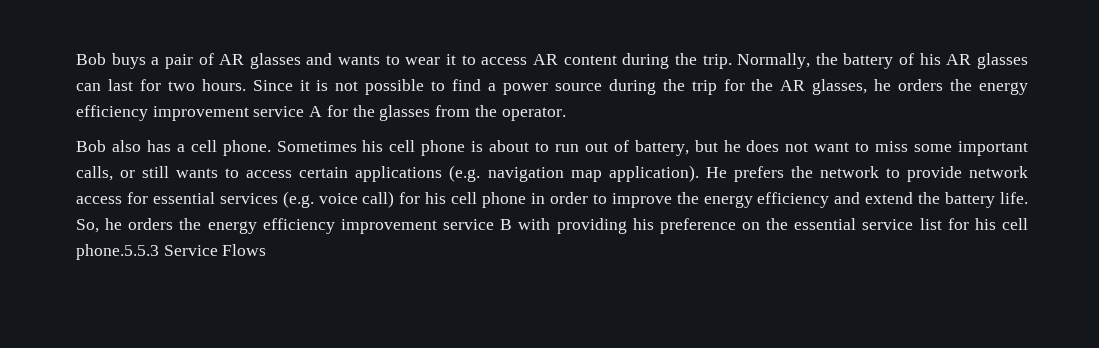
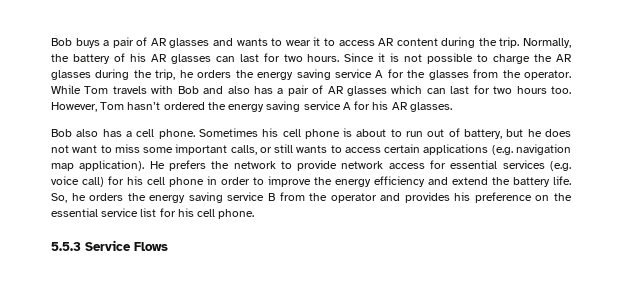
[452,79,1028,95] [76,105,249,121] find a power source during the trip for the AR glasses, he orders the energy efficiency improvement -> [493,54,572,64] [51,69,331,80] charge the AR glasses during the trip, he orders the energy saving
(566, 114) none -> [51,85,571,96] [51,101,452,112] While Tom travels with Bob and also has a pair of AR glasses which can last for two hours too. However, Tom hasn’t ordered the energy saving service A for his AR glasses.
[262,218,627,234] efficiency improvement service B with providing -> [188,192,450,203] saving service B from the operator and provides
[76,244,159,260] phone.5.5.3 -> [218,209,255,219] [51,242,81,251] phone. // 5.5.3

